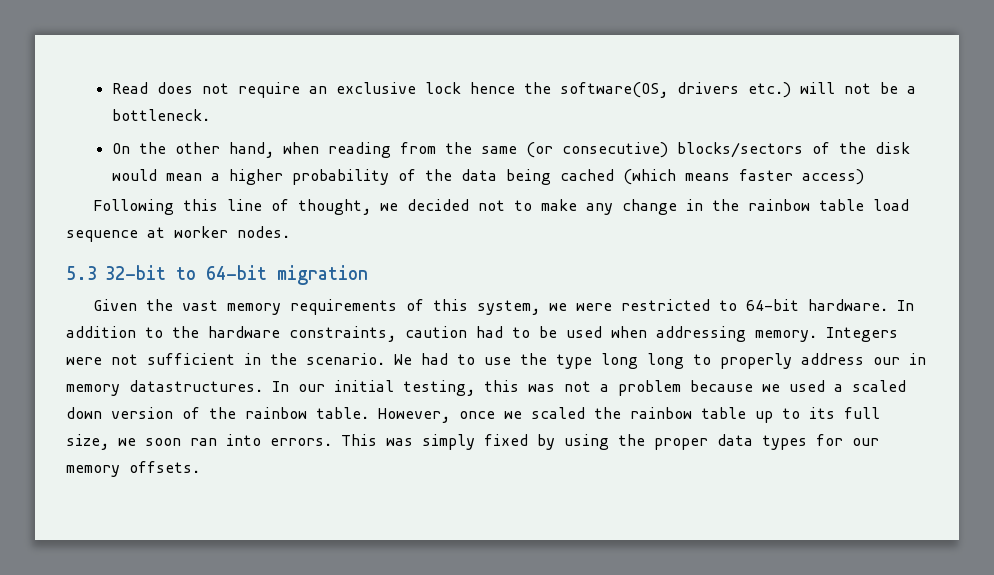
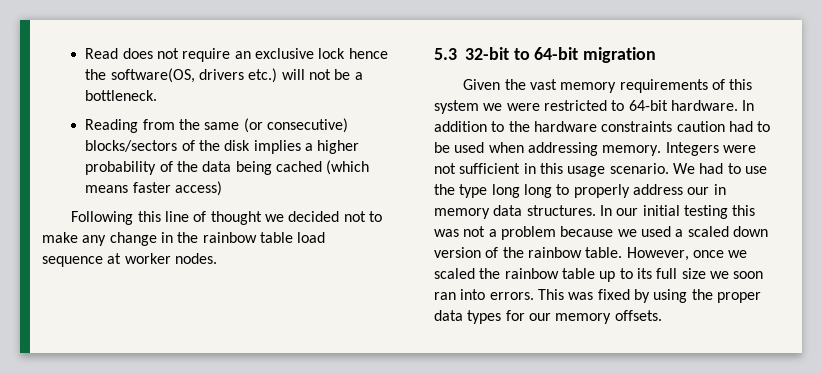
[111,142,391,158] On the other hand, when reading -> [85,119,139,133] Reading
[111,169,202,181] would mean -> [253,140,301,154] implies
[298,199,372,215] thought, -> [210,211,262,225] thought
[477,300,541,315] system, -> [434,100,479,114] system
[289,326,396,342] constraints, -> [601,121,673,132] constraints
[270,353,297,365] the -> [539,163,606,177] this usage
[129,380,263,392] datastructures. -> [493,205,596,216] data structures.
[403,380,475,396] testing, -> [683,205,728,219] testing
[66,434,109,450] size, -> [681,268,706,279] size
[422,434,475,450] simply -> (594, 296) none

